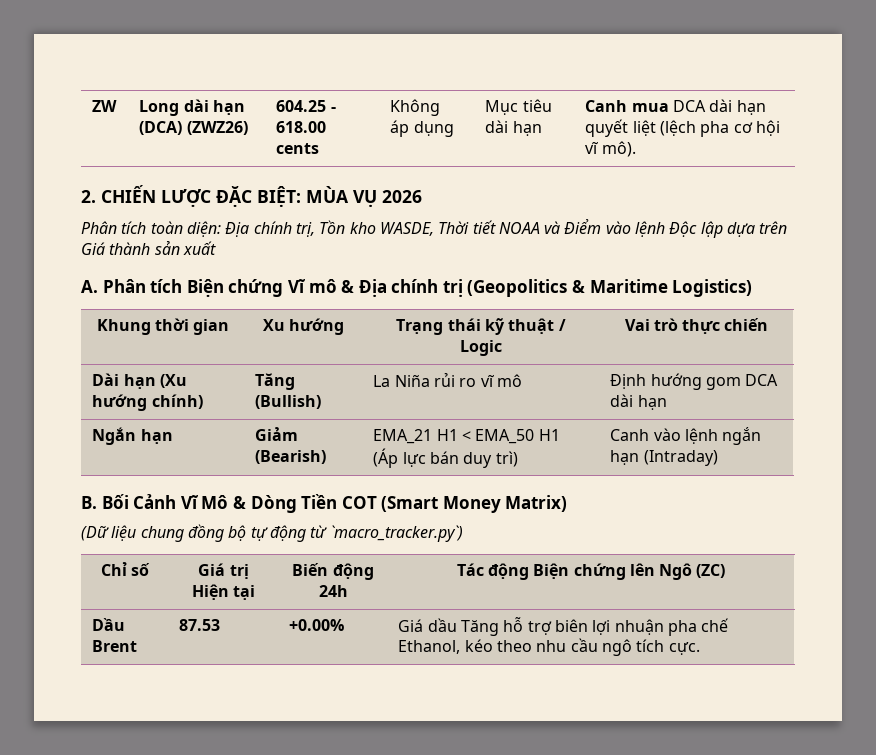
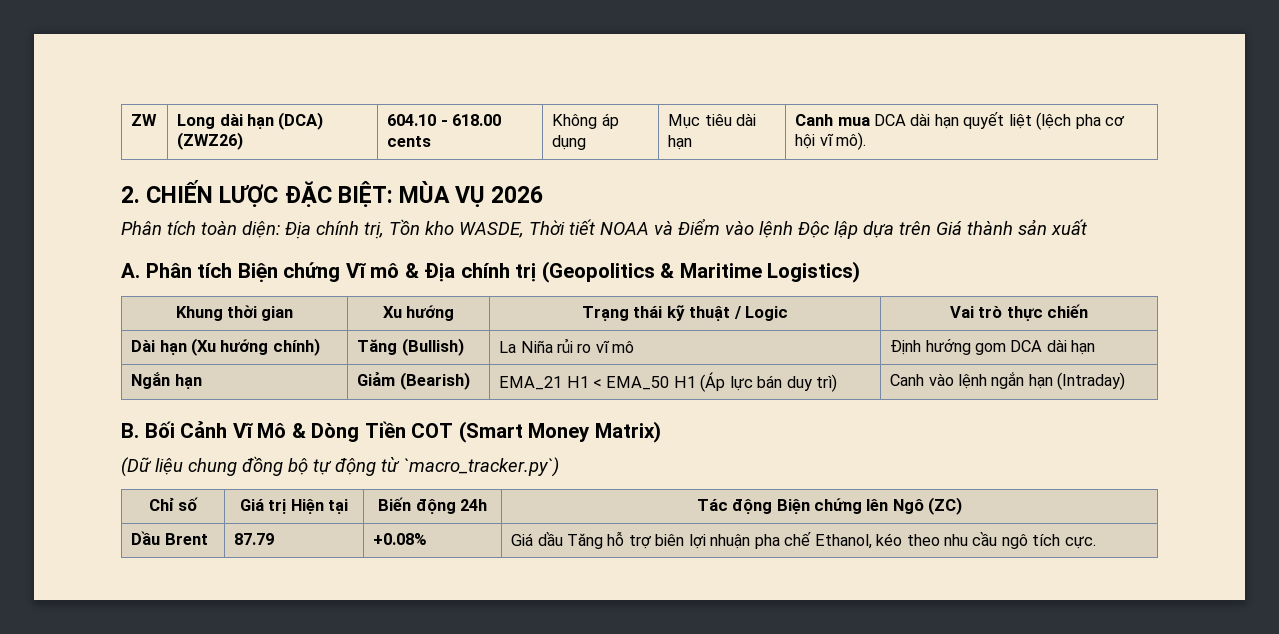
[276,100,327,112] 604.25 -> [387,114,437,126] 604.10
[179,619,221,631] [289,619,345,631] 87.53 | +0.00% -> [234,533,275,545] [373,533,428,545] 87.79 | +0.08%

